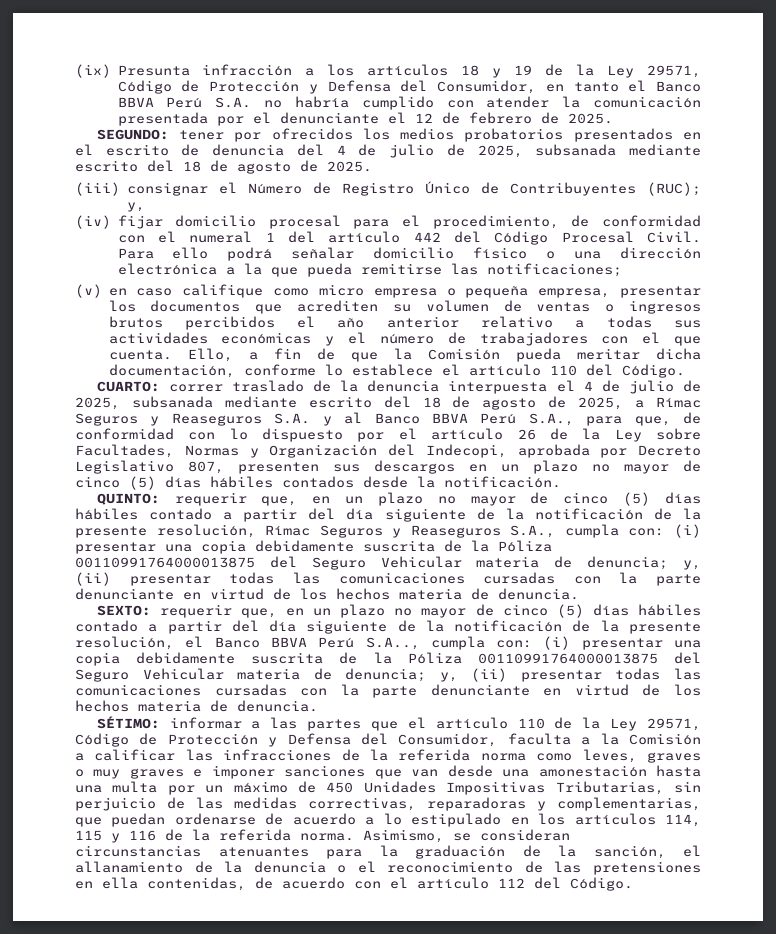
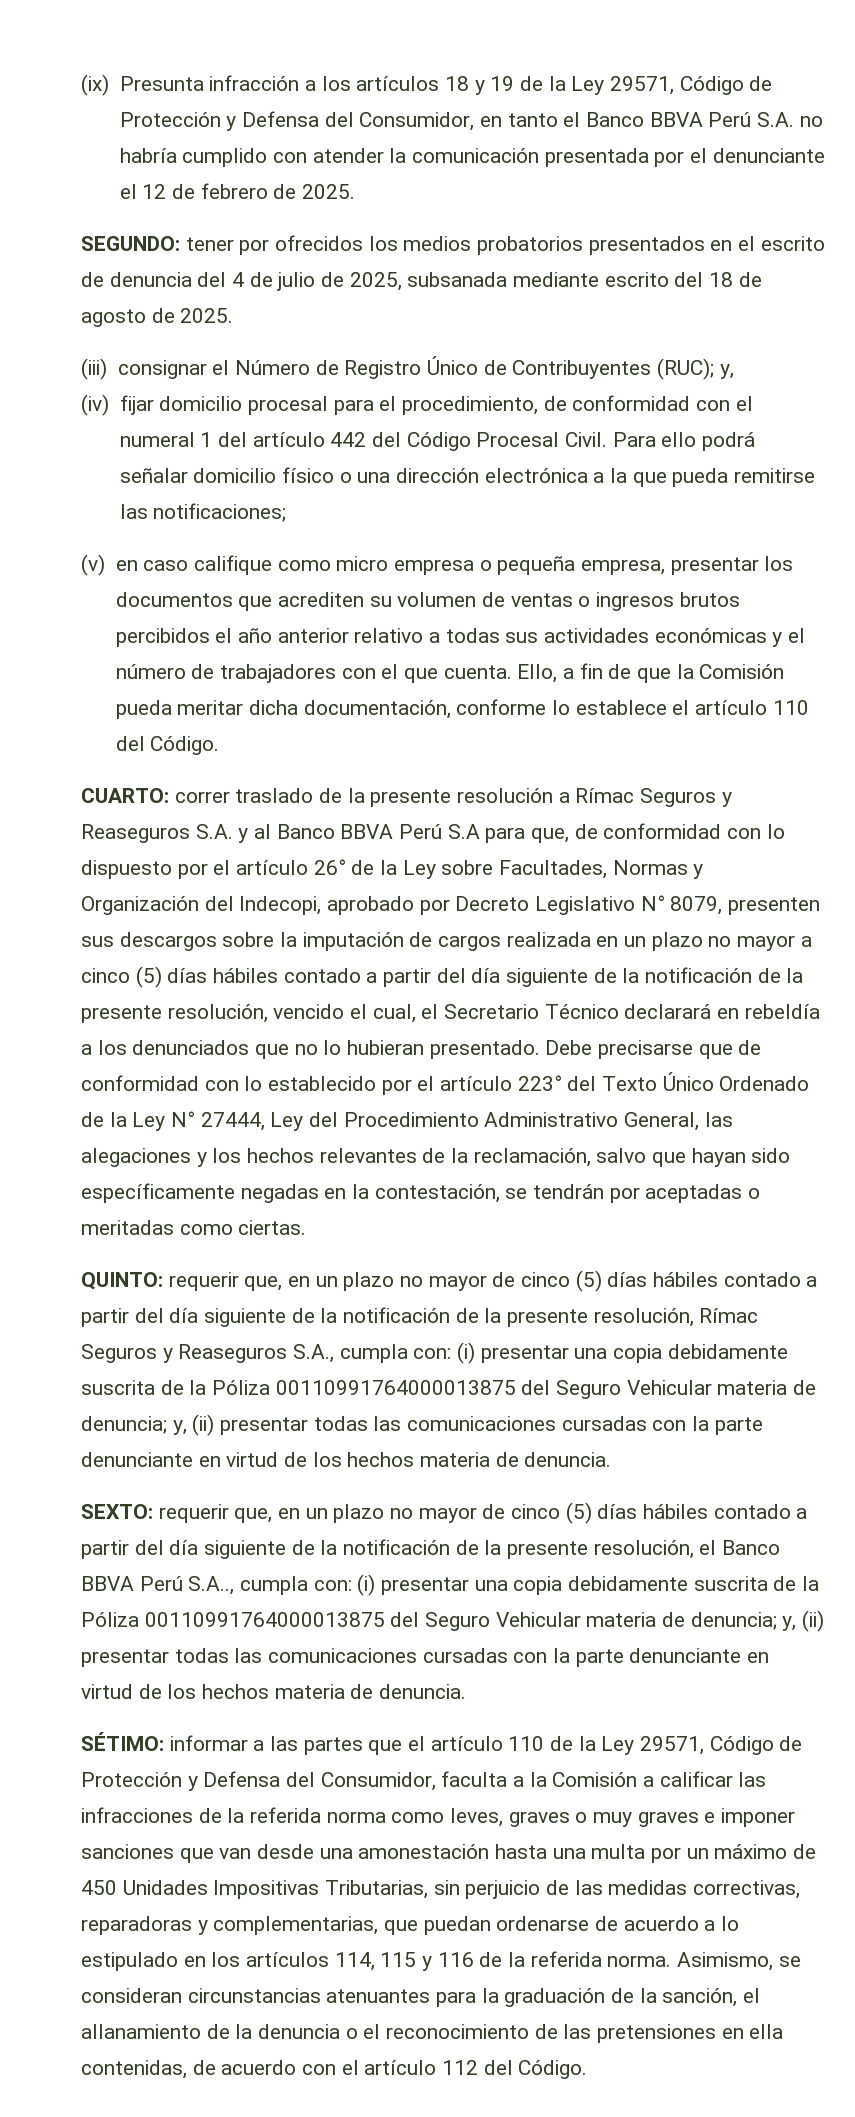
[367,380,701,394] [75,396,624,410] denuncia interpuesta el 4 de julio de 2025, subsanada mediante escrito del 18 de agosto de 2025, -> [370,788,554,807] presente resolución
[528,413,574,426] S.A., -> [447,824,480,839] S.A
[517,429,536,440] 26 -> [313,859,346,875] 26°
[517,444,590,458] aprobada -> [327,896,415,915] aprobado
[188,461,224,474] 807, -> [640,895,723,915] N° 8079,
[469,460,701,474] [75,476,561,490] en un plazo no mayor de cinco (5) días hábiles contados desde la notificación. -> [222,932,812,951] [81,966,804,988] [81,1004,820,1023] [81,1040,762,1059] [81,1072,810,1095] [81,1111,733,1131] [81,1148,791,1167] [81,1183,761,1203] [81,1220,307,1235] sobre la imputación de cargos realizada en un plazo no mayor a cinco (5) días hábiles contado a partir del día siguiente de la notificación de la presente resolución, vencido el cual, el Secretario Técnico declarará en rebeldía a los denunciados que no lo hubieran presentado. Debe precisarse que de conformidad con lo establecido por el artículo 223° del Texto Único Ordenado de la Ley N° 27444, Ley del Procedimiento Administrativo General, las alegaciones y los hechos relevantes de la reclamación, salvo que hayan sido específicamente negadas en la contestación, se tendrán por aceptadas o meritadas como ciertas.

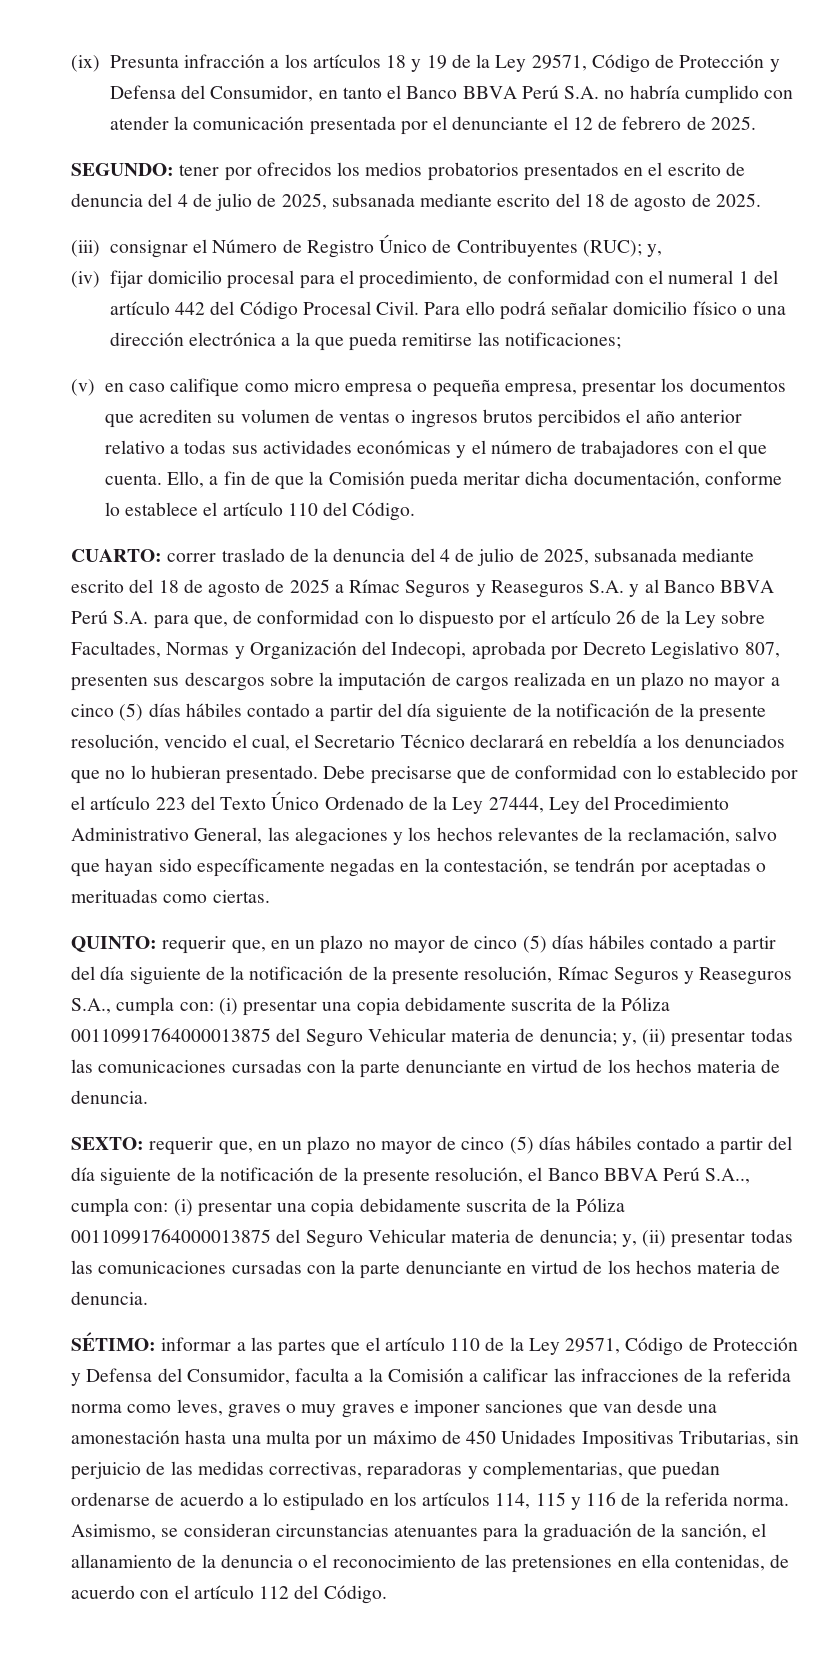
[370,788,554,807] presente resolución -> [333,548,755,566] [71,579,330,598] denuncia del 4 de julio de 2025, subsanada mediante escrito del 18 de agosto de 2025
[447,824,480,839] S.A -> [113,611,149,624] S.A.
[313,859,346,875] 26° -> [616,610,637,624] 26
[327,896,415,915] aprobado -> [471,641,546,660] aprobada
[640,895,723,915] N° 8079, -> [744,642,780,658] 807,
[517,1075,562,1091] 223° -> [155,797,186,810] 223
[171,1111,196,1127] N° -> (484, 805) none
[81,1220,174,1235] meritadas -> [71,889,158,903] merituadas

